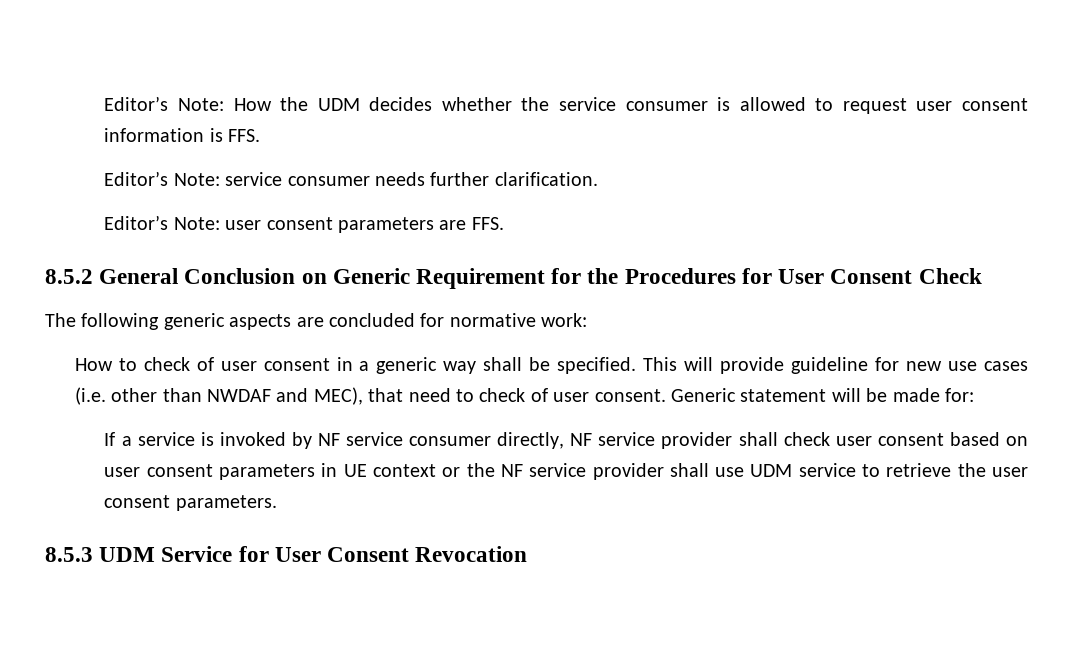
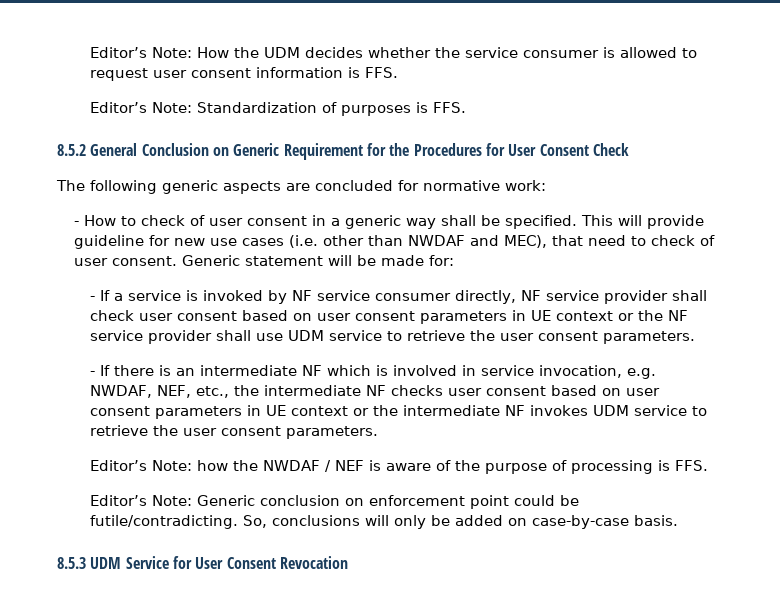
[225,172,598,186] [104,215,467,233] service consumer needs further clarification. // Editor’s Note: user consent parameters are -> [197,102,429,116] Standardization of purposes is
(588, 320) none -> [73,221,79,226] -
(974, 395) none -> [90,296,96,301] -
(277, 503) none -> [90,365,657,379] [90,385,661,398] [90,405,708,419] [90,425,379,439] [90,460,709,474] [90,495,580,509] [90,515,679,529] // - If there is an intermediate NF which is involved in service invocation, e.g. NWDAF, NEF, etc., the intermediate NF checks user consent based on user consent parameters in UE context or the intermediate NF invokes UDM service to retrieve the user consent parameters. // Editor’s Note: how the NWDAF / NEF is aware of the purpose of processing is FFS. // Editor’s Note: Generic conclusion on enforcement point could be futile/contradicting. So, conclusions will only be added on case-by-case basis.

